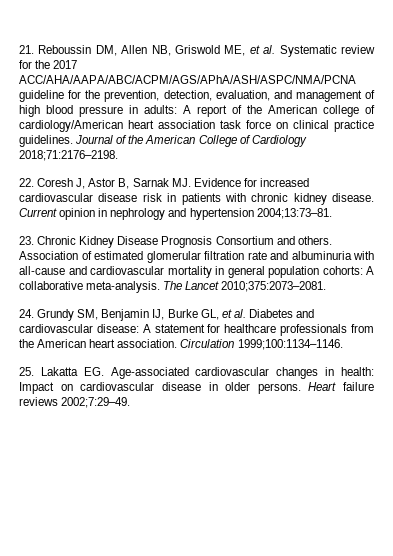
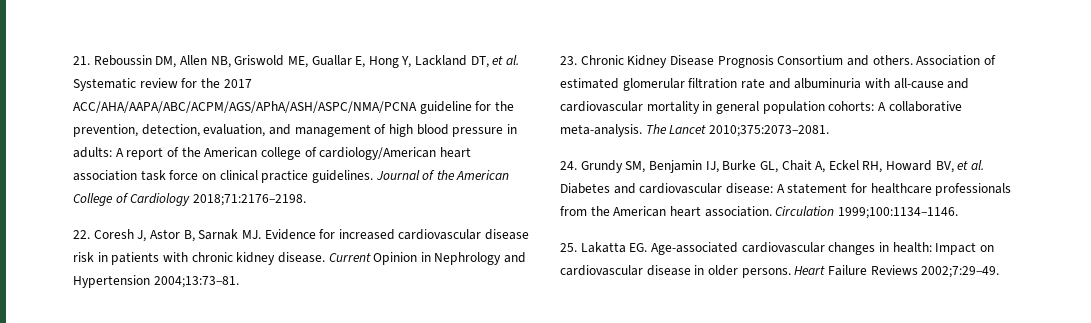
(246, 50) none -> [311,55,489,68] Guallar E, Hong Y, Lackland DT,
[59,208,254,220] opinion in nephrology and hypertension -> [373,252,527,265] [73,275,150,288] Opinion in Nephrology and Hypertension
(219, 314) none -> [781,160,954,173] Chait A, Eckel RH, Howard BV,
[343,382,374,391] [19,397,58,406] failure reviews -> [827,265,918,276] Failure Reviews

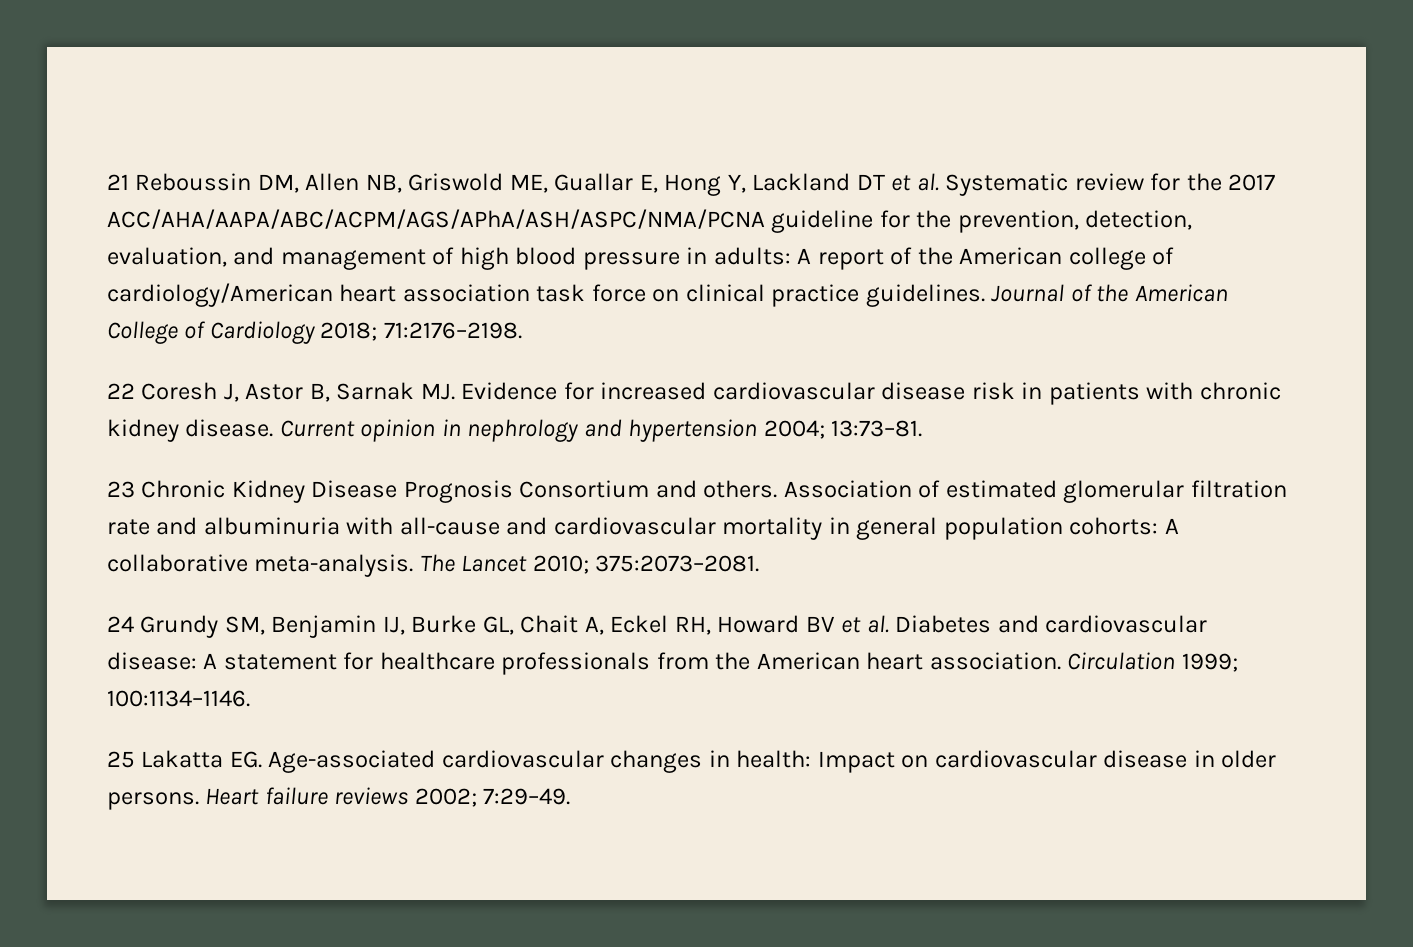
[73,56,90,65] 21. -> [107,174,129,190] 21
[470,56,489,68] DT, -> [856,174,885,190] DT
[192,194,306,206] [73,230,90,239] 2018;71:2176–2198. // 22. -> [320,322,522,341] [107,383,135,399] 2018; 71:2176–2198. // 22
[373,252,527,265] [73,275,239,288] [560,56,577,65] Opinion in Nephrology and Hypertension 2004;13:73–81. // 23. -> [360,419,923,442] [107,481,135,498] opinion in nephrology and hypertension 2004; 13:73–81. // 23
[708,125,829,137] [560,161,577,170] 2010;375:2073–2081. // 24. -> [532,555,760,574] [107,616,134,632] 2010; 375:2073–2081. // 24
[935,161,954,173] BV, -> [805,616,835,632] BV
[837,207,958,219] [560,243,577,252] 1999;100:1134–1146. // 25. -> [1181,653,1238,672] [107,690,250,707] [107,751,135,768] 1999; 100:1134–1146. // 25
[827,265,1000,278] Failure Reviews 2002;7:29–49. -> [264,787,571,807] failure reviews 2002; 7:29–49.

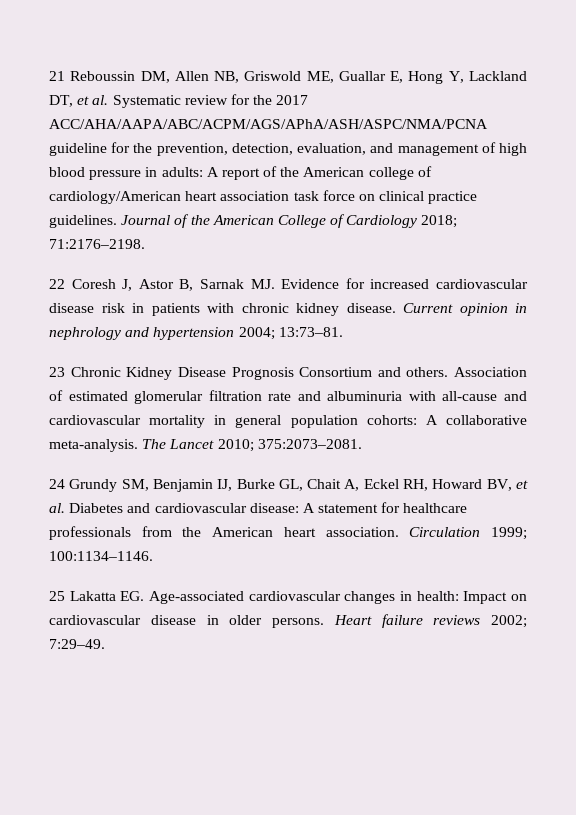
[856,174,885,190] DT -> [49,95,73,107] DT,
[805,616,835,632] BV -> [486,479,512,491] BV,

